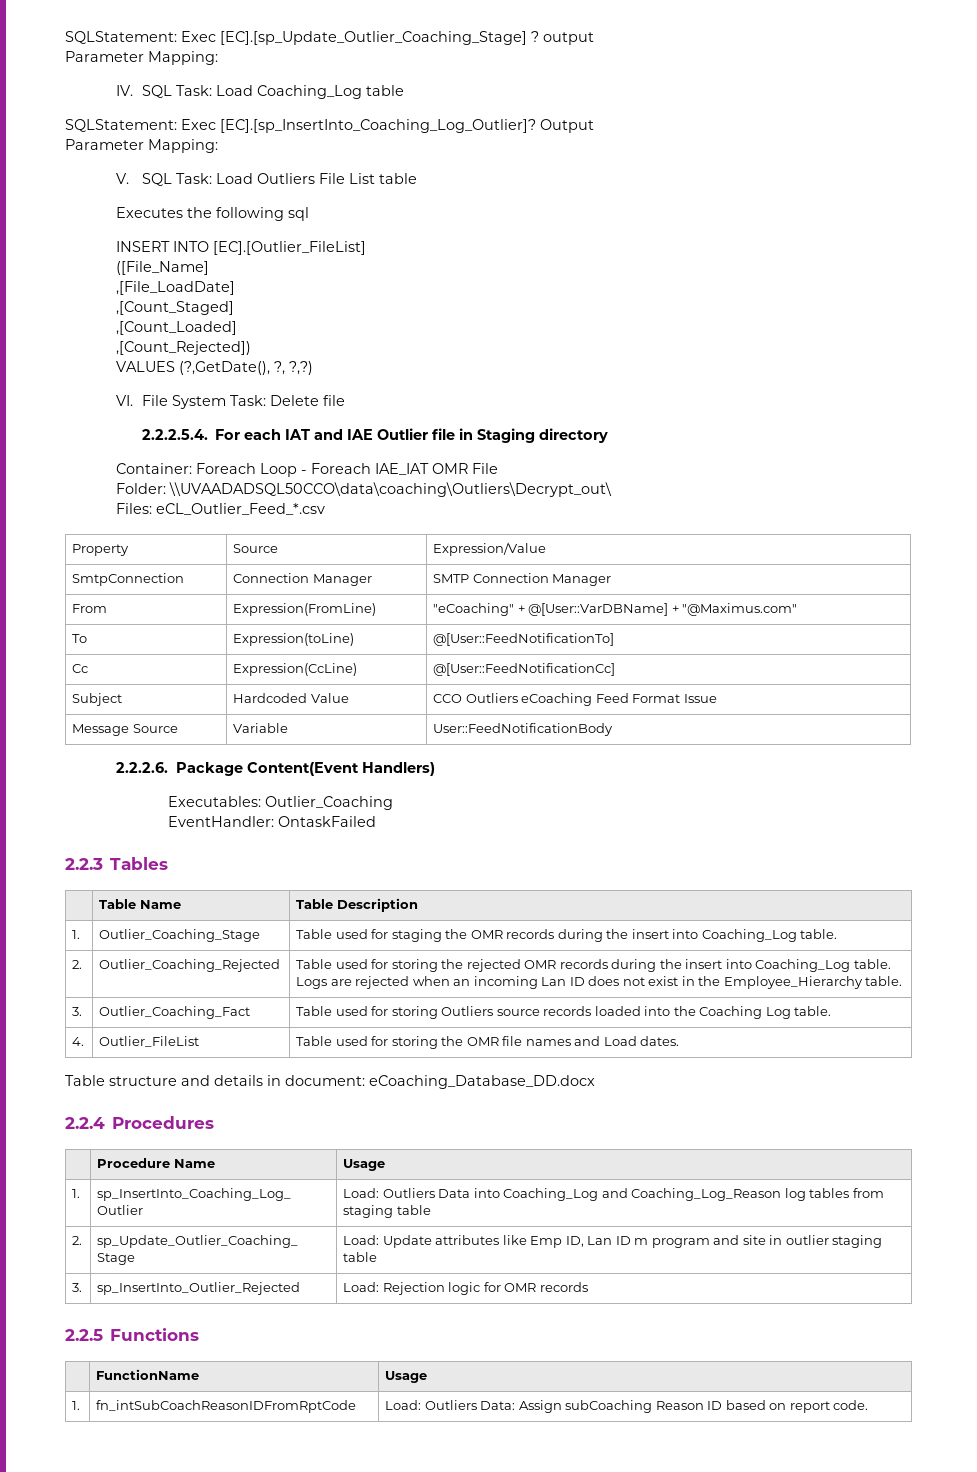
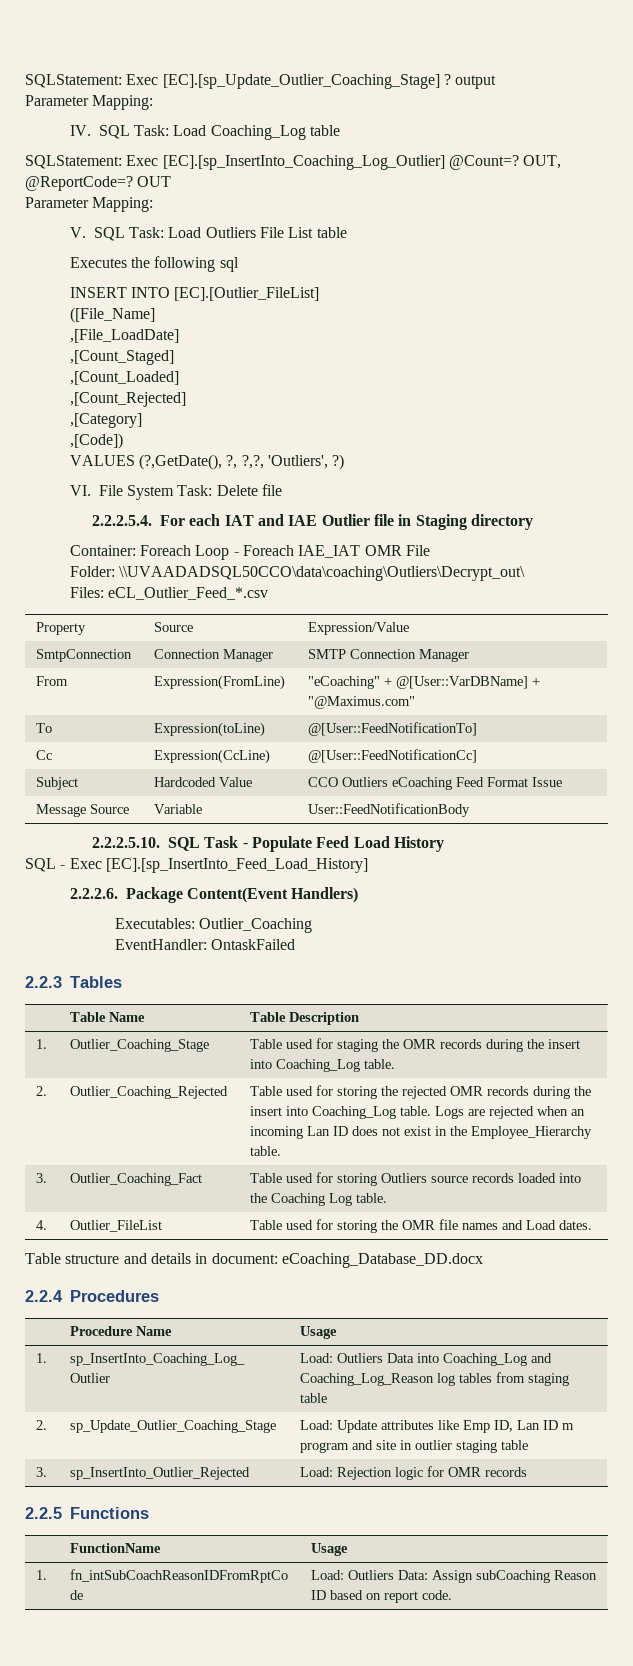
[220,119,594,133] [EC].[sp_InsertInto_Coaching_Log_Outlier]? Output -> [162,155,562,170] [25,176,172,191] [EC].[sp_InsertInto_Coaching_Log_Outlier] @Count=? OUT, @ReportCode=? OUT
[116,341,252,355] ,[Count_Rejected]) -> [69,392,186,407] [69,413,142,428] [69,433,123,449] ,[Count_Rejected] // ,[Category] // ,[Code])
[289,361,314,375] ?,?) -> [241,454,345,470] ?,?, 'Outliers', ?)
(614, 729) none -> [92,836,445,852] [25,858,368,873] // 2.2.2.5.10. SQL Task - Populate Feed Load History // SQL - Exec [EC].[sp_InsertInto_Feed_Load_History]

